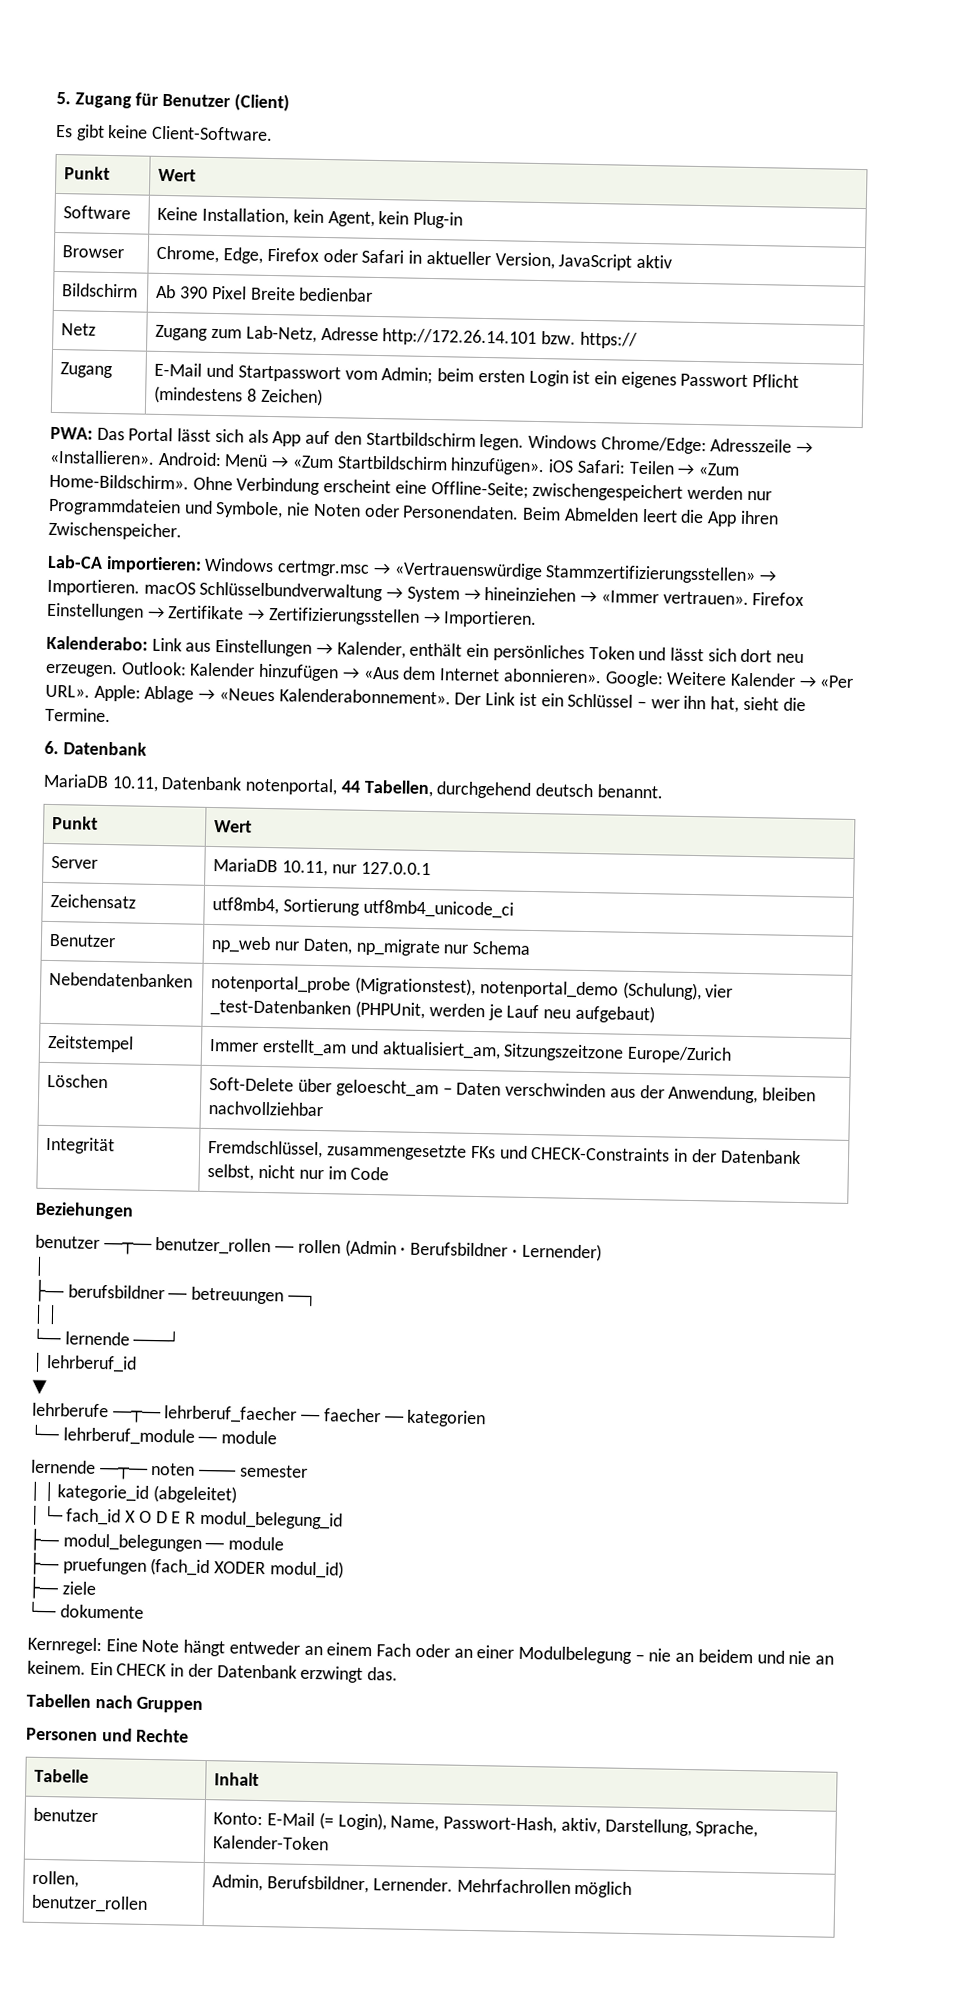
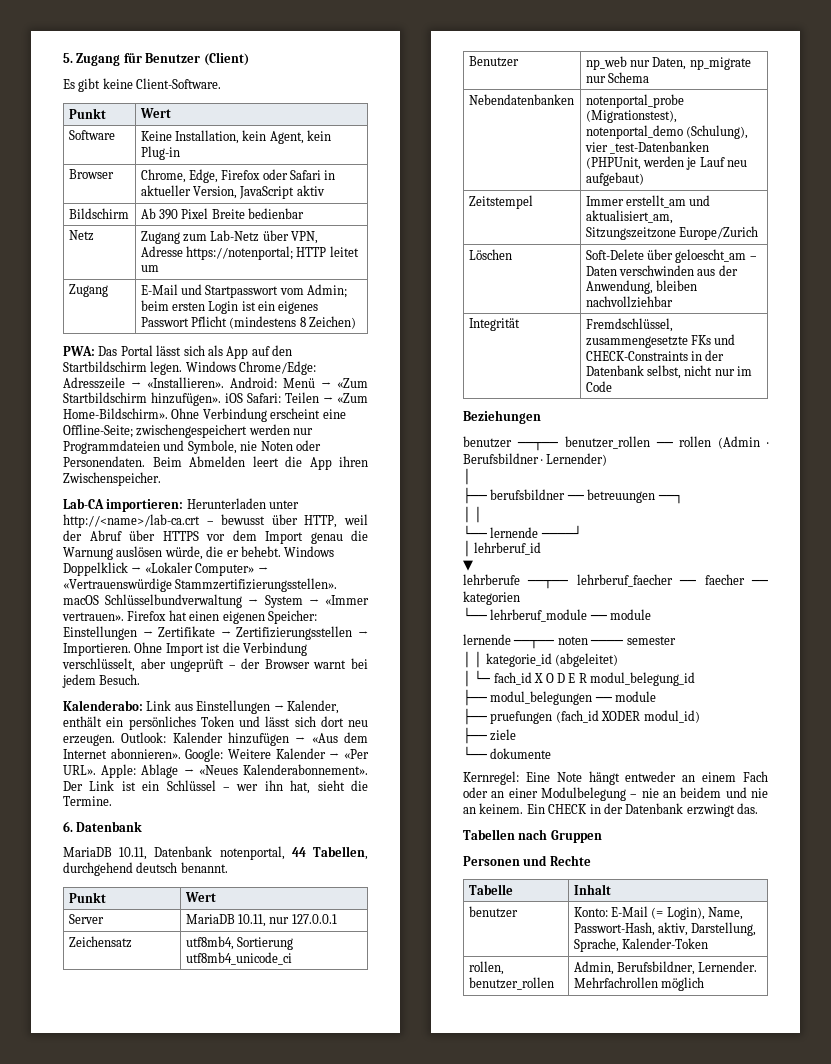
[245,325,638,349] Lab-Netz, Adresse http://172.26.14.101 bzw. https:// -> [210,230,319,244] [140,246,359,260] [140,265,159,272] Lab-Netz über VPN, Adresse https://notenportal; HTTP leitet um
[204,557,778,585] [47,578,140,597] Windows certmgr.msc → «Vertrauenswürdige Stammzertifizierungsstellen» → Importieren. -> [186,498,300,509] [63,514,368,528] [63,530,368,544] [63,546,335,560] [63,562,268,576] [63,578,338,592] Herunterladen unter http://<name>/lab-ca.crt – bewusst über HTTP, weil der Abruf über HTTPS vor dem Import genau die Warnung auslösen würde, die er behebt. Windows Doppelklick → «Lokaler Computer» → «Vertrauenswürdige Stammzertifizierungsstellen».
[484,587,598,603] hineinziehen → -> (319, 602) none
(805, 599) none -> [168,610,317,624] hat einen eigenen Speicher:
(538, 619) none -> [134,642,307,656] [62,658,368,672] [62,674,141,688] Ohne Import ist die Verbindung verschlüsselt, aber ungeprüft – der Browser warnt bei jedem Besuch.

